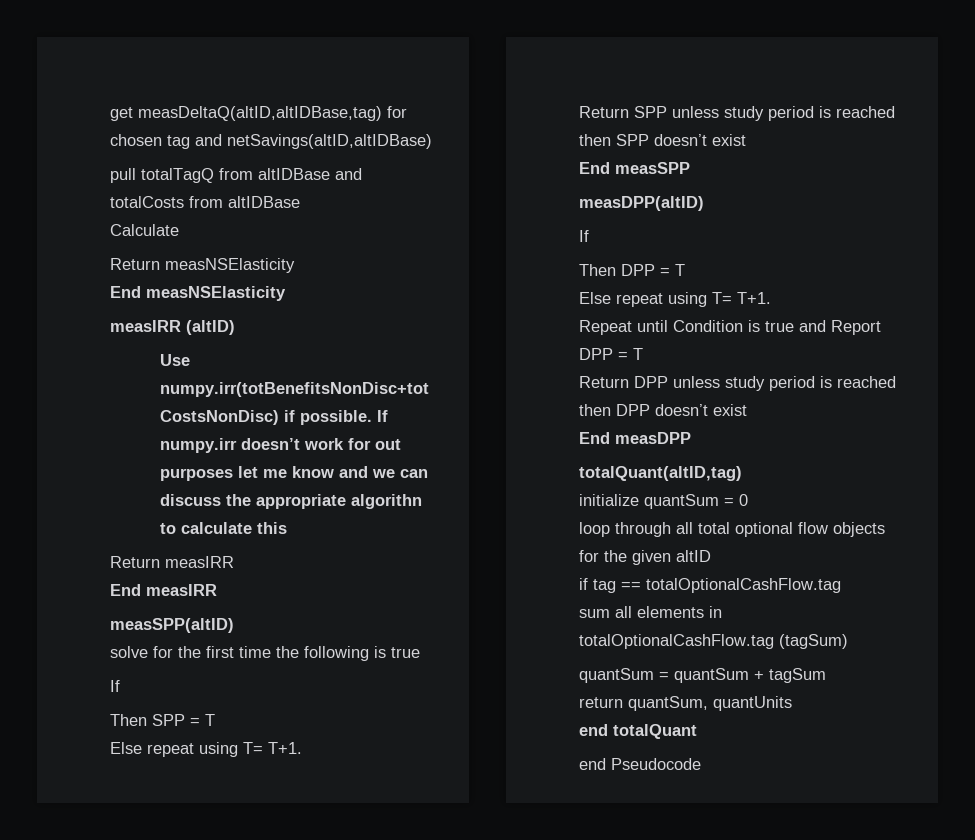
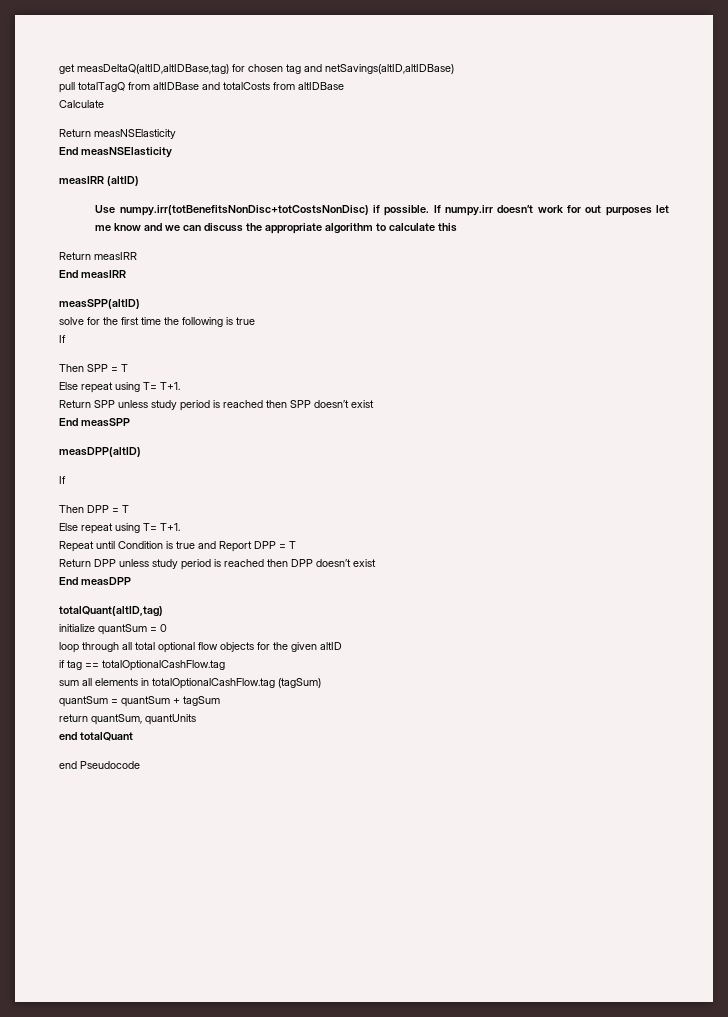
[350,494,422,509] algorithn -> [325,223,374,234] algorithm

